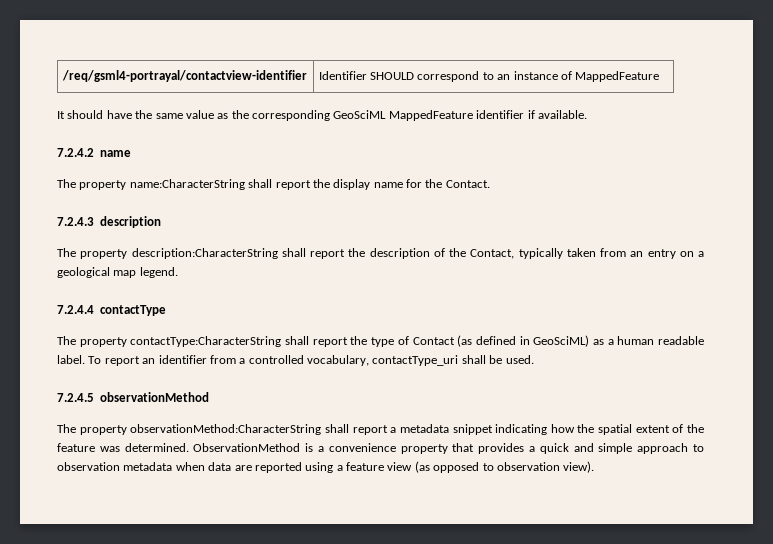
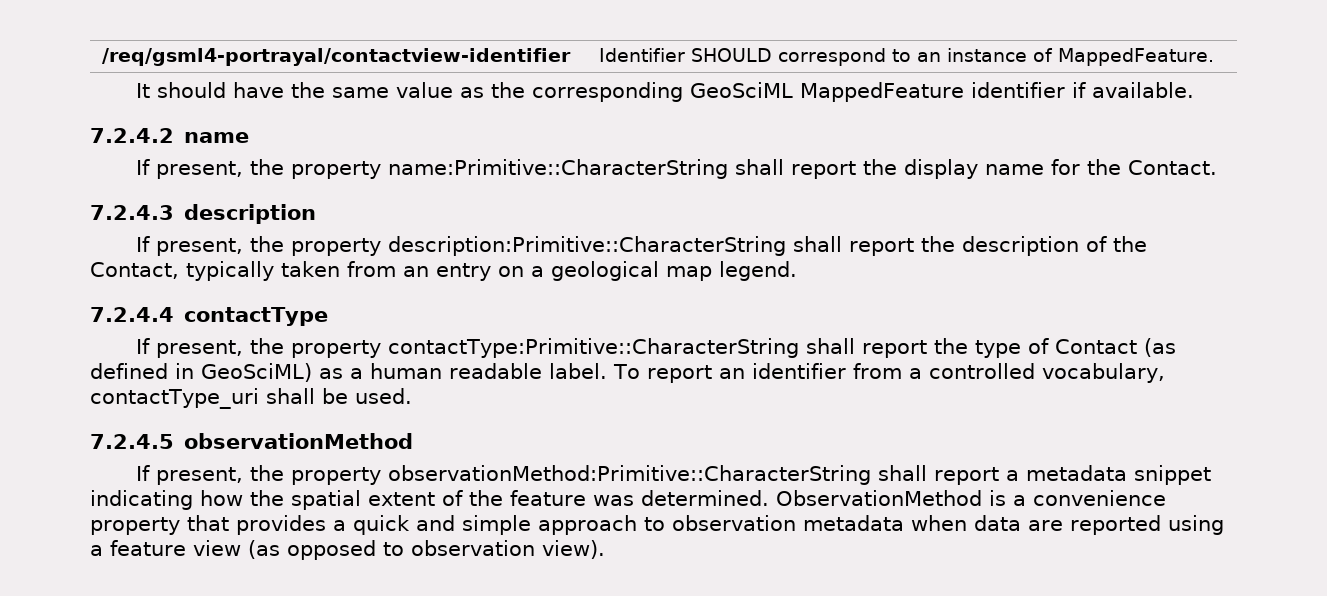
[575,71,660,82] MappedFeature -> [1058,48,1215,66] MappedFeature.
[57,179,245,190] The property name:CharacterString -> [135,159,728,179] If present, the property name:Primitive::CharacterString
[57,248,278,259] The property description:CharacterString -> [135,236,786,256] If present, the property description:Primitive::CharacterString
[57,336,282,347] The property contactType:CharacterString -> [135,338,799,358] If present, the property contactType:Primitive::CharacterString
[57,424,322,435] The property observationMethod:CharacterString -> [135,465,871,485] If present, the property observationMethod:Primitive::CharacterString

